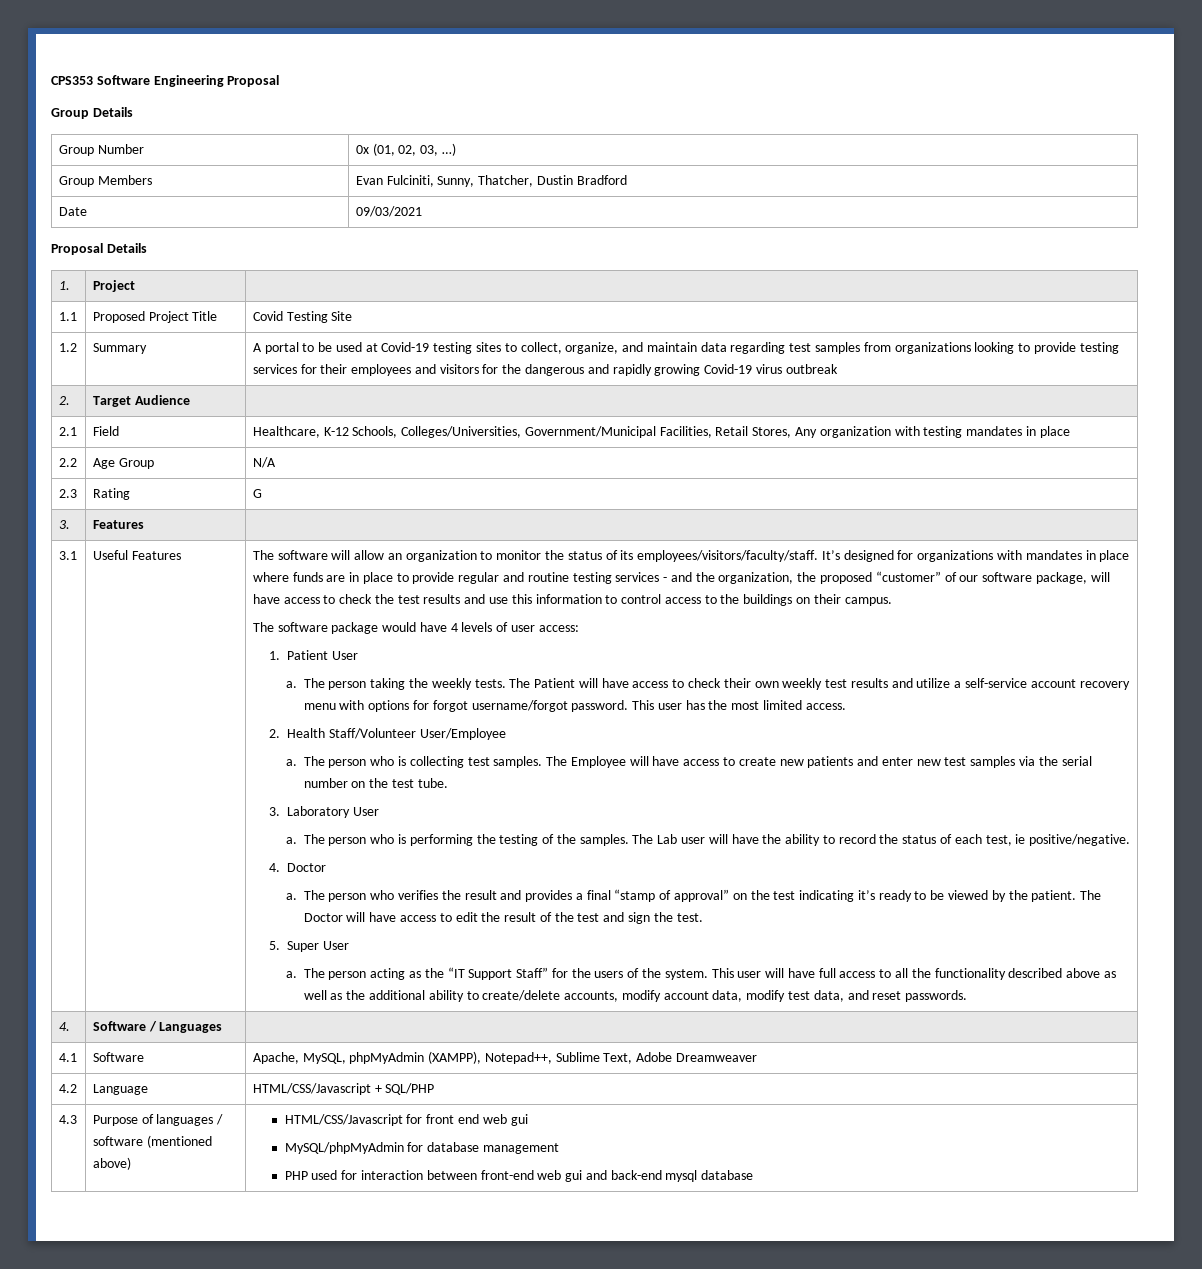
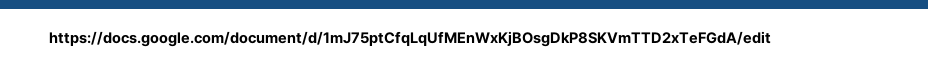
[51,75,280,87] [51,107,133,119] [58,144,144,156] [355,143,456,156] [58,175,152,187] [355,175,627,187] [58,207,87,216] [355,206,422,217] [51,243,147,255] [58,281,70,290] [92,280,135,292] [58,312,77,321] [92,311,218,323] [252,311,353,323] [58,343,77,352] [92,343,147,354] [252,342,1119,354] [252,364,838,376] [58,396,70,405] [92,395,190,407] [58,427,77,436] [92,426,119,436] [252,426,1070,438] [58,458,77,467] [92,458,154,469] [252,457,276,468] [58,489,77,498] [92,488,130,500] [252,489,262,498] [58,520,70,529] [92,520,144,529] [58,551,77,560] [92,550,181,560] [252,550,1130,562] [252,571,1110,584] [252,594,892,606] [252,622,579,634] [269,650,358,660] [285,678,1130,690] [303,700,846,712] [269,728,506,740] [285,756,1092,768] [303,778,448,788] [269,806,379,818] [285,834,1131,846] [269,863,327,872] [285,889,1102,902] [303,912,703,924] [269,941,349,952] [285,967,1116,980] [303,990,968,1002] [58,1022,70,1031] [92,1021,223,1033] [58,1053,77,1062] [92,1052,144,1062] [252,1051,758,1064] [58,1084,77,1093] [92,1084,148,1095] [252,1083,435,1095] [58,1115,77,1124] [92,1114,224,1126] [92,1135,212,1148] [92,1157,131,1170] [284,1114,528,1126] [284,1142,559,1154] [284,1170,754,1182] CPS353 Software Engineering Proposal // Group Details // Group Number | 0x (01, 02, 03, …) // Group Members | Evan Fulciniti, Sunny, Thatcher, Dustin Bradford // Date | 09/03/2021 // Proposal Details // 1. | Project | // 1.1 | Proposed Project Title | Covid Testing Site // 1.2 | Summary | A portal to be used at Covid-19 testing sites to collect, organize, and maintain data regarding test samples from organizations looking to provide testing services for their employees and visitors for the dangerous and rapidly growing Covid-19 virus outbreak // 2. | Target Audience | // 2.1 | Field | Healthcare, K-12 Schools, Colleges/Universities, Government/Municipal Facilities, Retail Stores, Any organization with testing mandates in place // 2.2 | Age Group | N/A // 2.3 | Rating | G // 3. | Features | // 3.1 | Useful Features | The software will allow an organization to monitor the status of its employees/visitors/faculty/staff. It’s designed for organizations with mandates in place where funds are in place to provide regular and routine testing services - and the organization, the proposed “customer” of our software package, will have access to check the test results and use this information to control access to the buildings on their campus. // The software package would have 4 levels of user access: // 1. Patient User // a. The person taking the weekly tests. The Patient will have access to check their own weekly test results and utilize a self-service account recovery menu with options for forgot username/forgot password. This user has the most limited access. // 2. Health Staff/Volunteer User/Employee // a. The person who is collecting test samples. The Employee will have access to create new patients and enter new test samples via the serial number on the test tube. // 3. Laboratory User // a. The person who is performing the testing of the samples. The Lab user will have the ability to record the status of each test, ie positive/negative. // 4. Doctor // a. The person who verifies the result and provides a final “stamp of approval” on the test indicating it’s ready to be viewed by the patient. The Doctor will have access to edit the result of the test and sign the test. // 5. Super User // a. The person acting as the “IT Support Staff” for the users of the system. This user will have full access to all the functionality described above as well as the additional ability to create/delete accounts, modify account data, modify test data, and reset passwords. // 4. | Software / Languages | // 4.1 | Software | Apache, MySQL, phpMyAdmin (XAMPP), Notepad++, Sublime Text, Adobe Dreamweaver // 4.2 | Language | HTML/CSS/Javascript + SQL/PHP // 4.3 | Purpose of languages / software (mentioned above) | HTML/CSS/Javascript for front end web gui // MySQL/phpMyAdmin for database management // PHP used for interaction between front-end web gui and back-end mysql database -> [49,31,771,47] https://docs.google.com/document/d/1mJ75ptCfqLqUfMEnWxKjBOsgDkP8SKVmTTD2xTeFGdA/edit

